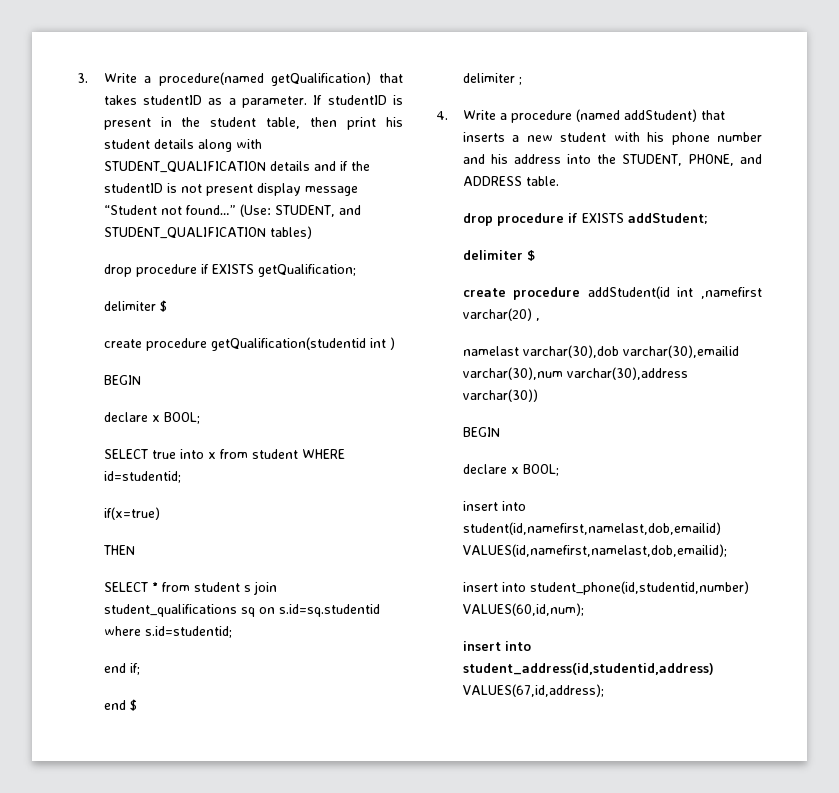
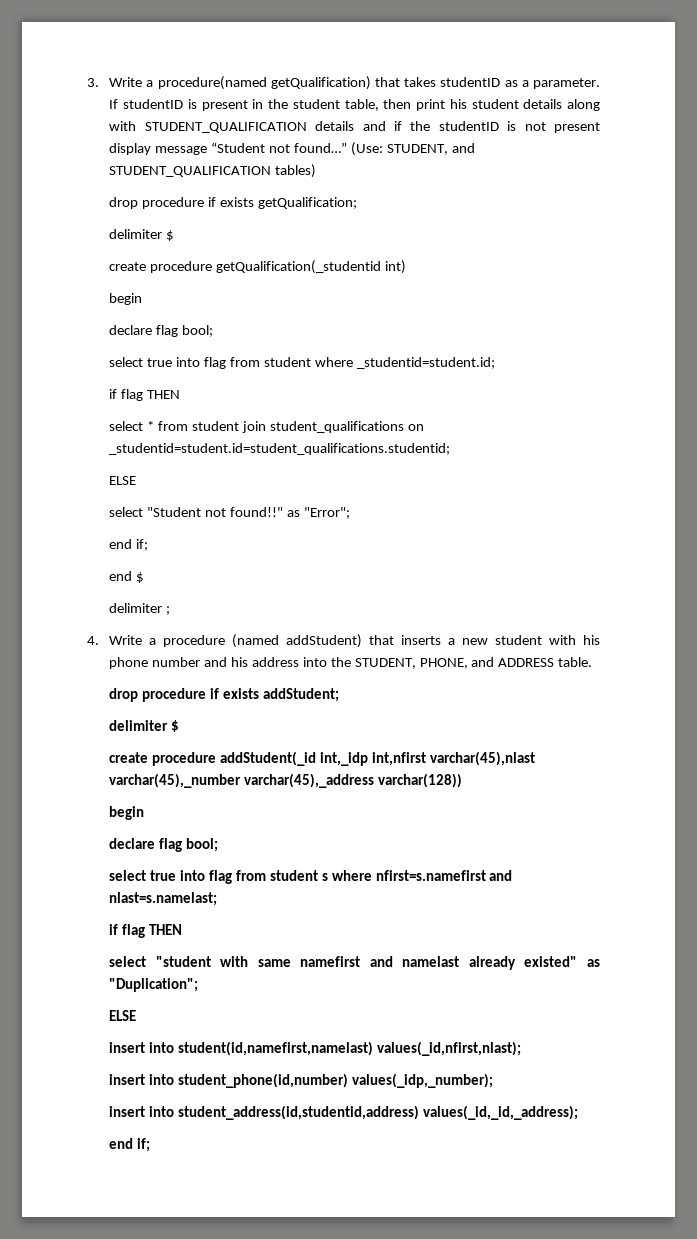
[211,264,254,274] EXISTS -> [219,197,254,207] exists
[210,337,395,351] [103,375,141,385] [103,412,200,424] [103,449,345,459] [103,471,181,483] [103,507,160,520] [102,545,135,555] [103,582,148,592] getQualification(studentid int ) // BEGIN // declare x BOOL; // SELECT true into x from student WHERE id=studentid; // if(x=true) // THEN // SELECT -> [216,260,406,274] [109,293,143,305] [109,325,214,337] [109,357,495,369] [109,389,181,401] [109,421,144,431] getQualification(_studentid int) // begin // declare flag bool; // select true into flag from student where _studentid=student.id; // if flag THEN // select
[243,585,251,592] s -> (239, 426) none
[240,604,380,617] [103,626,232,638] sq on s.id=sq.studentid where s.id=studentid; -> [407,424,424,431] [109,443,451,455] [109,476,137,485] [109,507,350,519] on _studentid=student.id=student_qualifications.studentid; // ELSE // select "Student not found!!" as "Error";
[581,213,624,223] EXISTS -> [222,688,259,699] exists
[587,286,762,299] [462,308,540,321] [462,345,739,358] [462,367,688,380] [462,389,538,402] [462,427,500,437] [462,464,559,476] [462,501,526,511] [462,522,721,535] [462,544,727,557] [462,581,749,595] [462,603,584,616] addStudent(id int ,namefirst varchar(20) , // namelast varchar(30),dob varchar(30),emailid varchar(30),num varchar(30),address varchar(30)) // BEGIN // declare x BOOL; // insert into student(id,namefirst,namelast,dob,emailid) VALUES(id,namefirst,namelast,dob,emailid); // insert into student_phone(id,studentid,number) VALUES(60,id,num); -> [220,751,535,766] [109,773,463,788] [109,806,145,820] [109,838,219,852] [109,870,513,884] [109,892,218,906] [109,924,183,938] [109,956,600,970] [109,978,199,992] [109,1010,137,1021] [109,1041,521,1056] [109,1073,493,1088] addStudent(_id int,_idp int,nfirst varchar(45),nlast varchar(45),_number varchar(45),_address varchar(128)) // begin // declare flag bool; // select true into flag from student s where nfirst=s.namefirst and nlast=s.namelast; // if flag THEN // select "student with same namefirst and namelast already existed" as "Duplication"; // ELSE // insert into student(id,namefirst,namelast) values(_id,nfirst,nlast); // insert into student_phone(id,number) values(_idp,_number);
[462,684,604,697] VALUES(67,id,address); -> [422,1105,578,1120] [109,1138,151,1152] values(_id,_id,_address); // end if;

